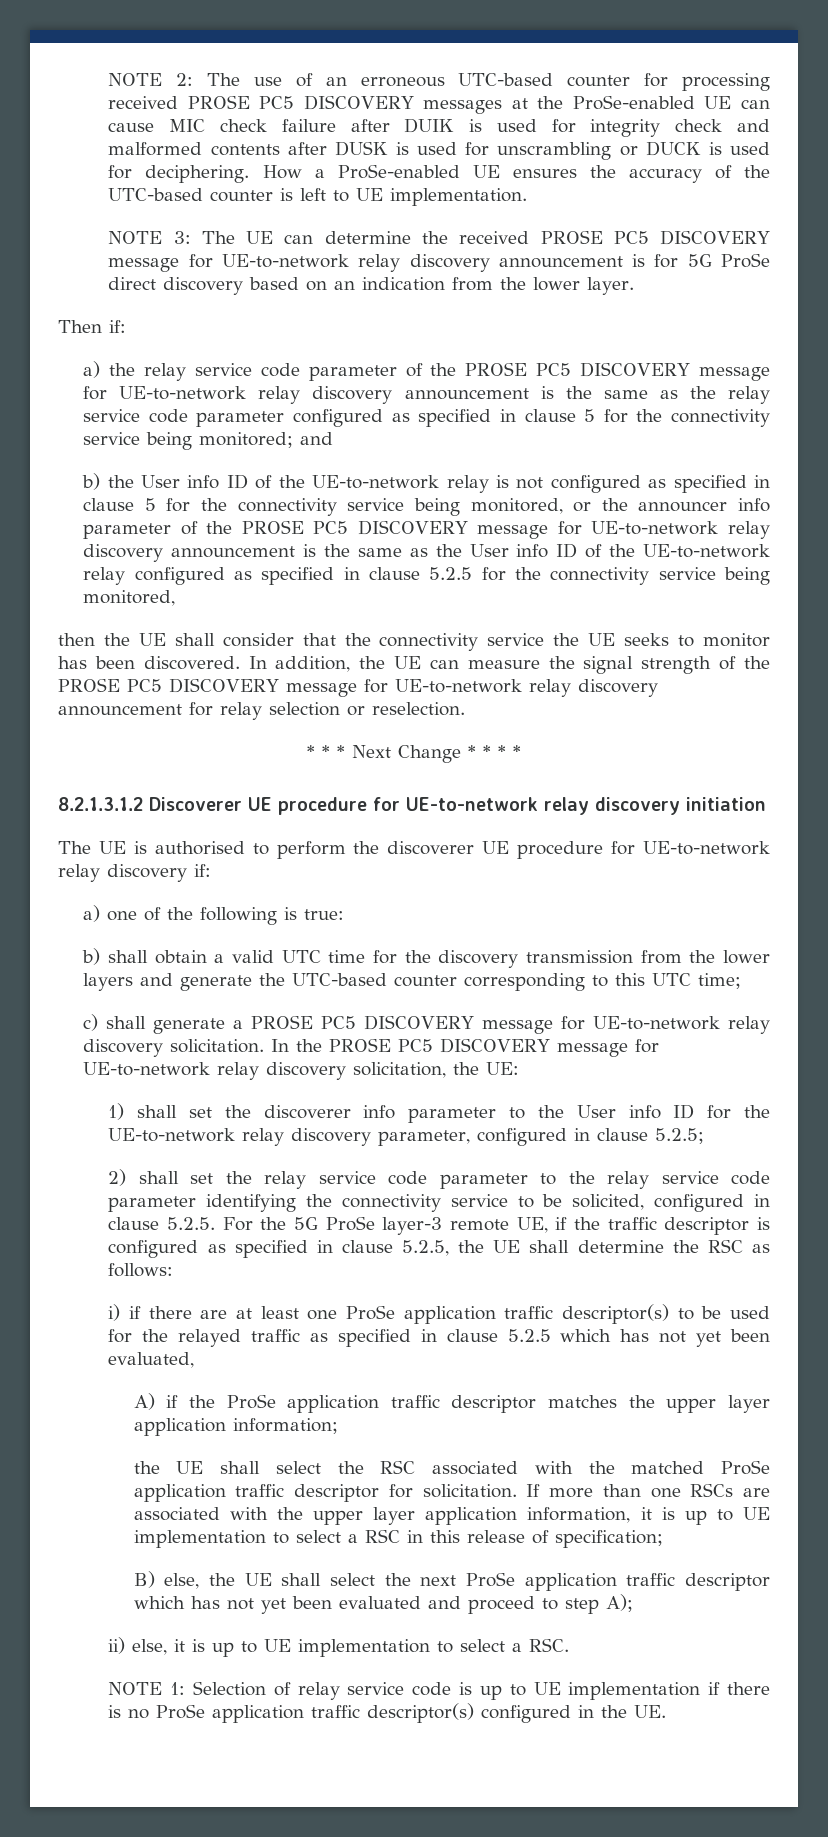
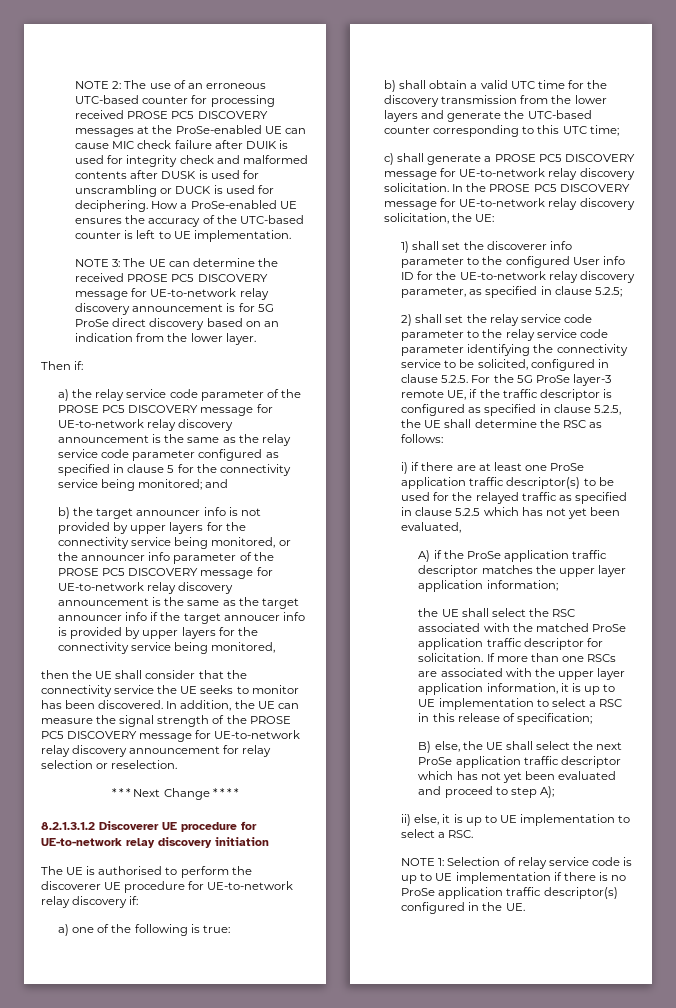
[141,474,770,493] [83,498,156,511] User info ID of the UE-to-network relay is not configured as specified in clause 5 -> [96,507,261,519] [58,522,204,534] target announcer info is not provided by upper layers
[469,543,770,558] [83,567,473,585] User info ID of the UE-to-network relay configured as specified in clause 5.2.5 -> [261,598,299,609] [58,612,305,624] [58,627,216,639] target announcer info if the target annoucer info is provided by upper layers
(564, 1111) none -> [505,256,570,268] configured
[477,1128,568,1146] configured -> [469,286,538,298] as specified

